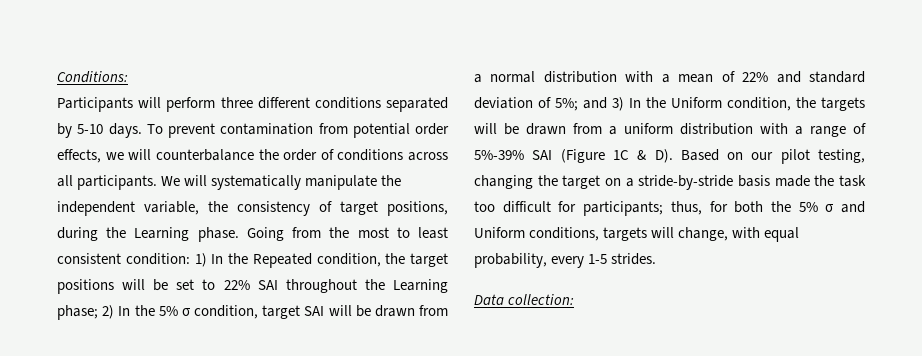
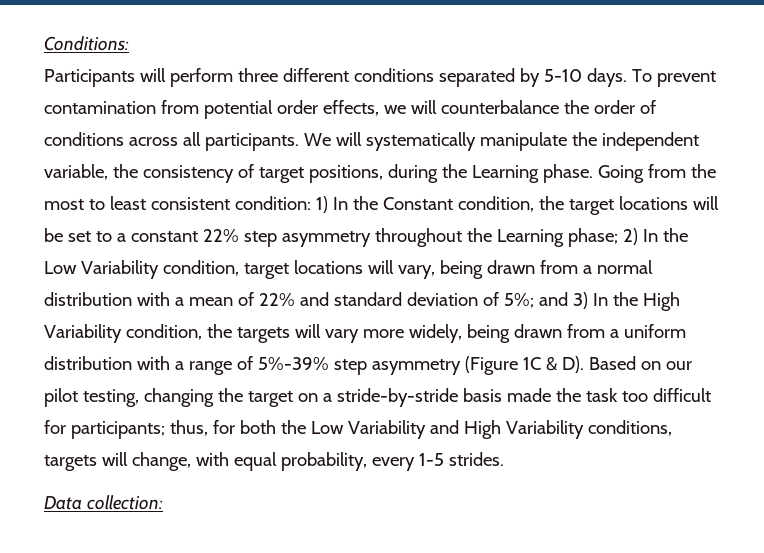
[252,253,312,268] Repeated -> [382,197,453,210] Constant
[57,279,114,294] positions -> [618,196,688,210] locations
[223,280,278,290] 22% SAI -> [116,229,371,247] a constant 22% step asymmetry
[158,305,371,319] 5% σ condition, target SAI will be -> [44,260,483,279] Low Variability condition, target locations will vary, being
[671,97,722,108] Uniform -> [642,292,680,311] [44,324,122,343] High Variability
[504,123,519,135] be -> [324,324,510,343] vary more widely, being
[532,150,553,160] SAI -> [333,359,461,375] step asymmetry
[798,201,865,213] [474,227,525,238] 5% σ and Uniform -> [310,420,584,439] Low Variability and High Variability

